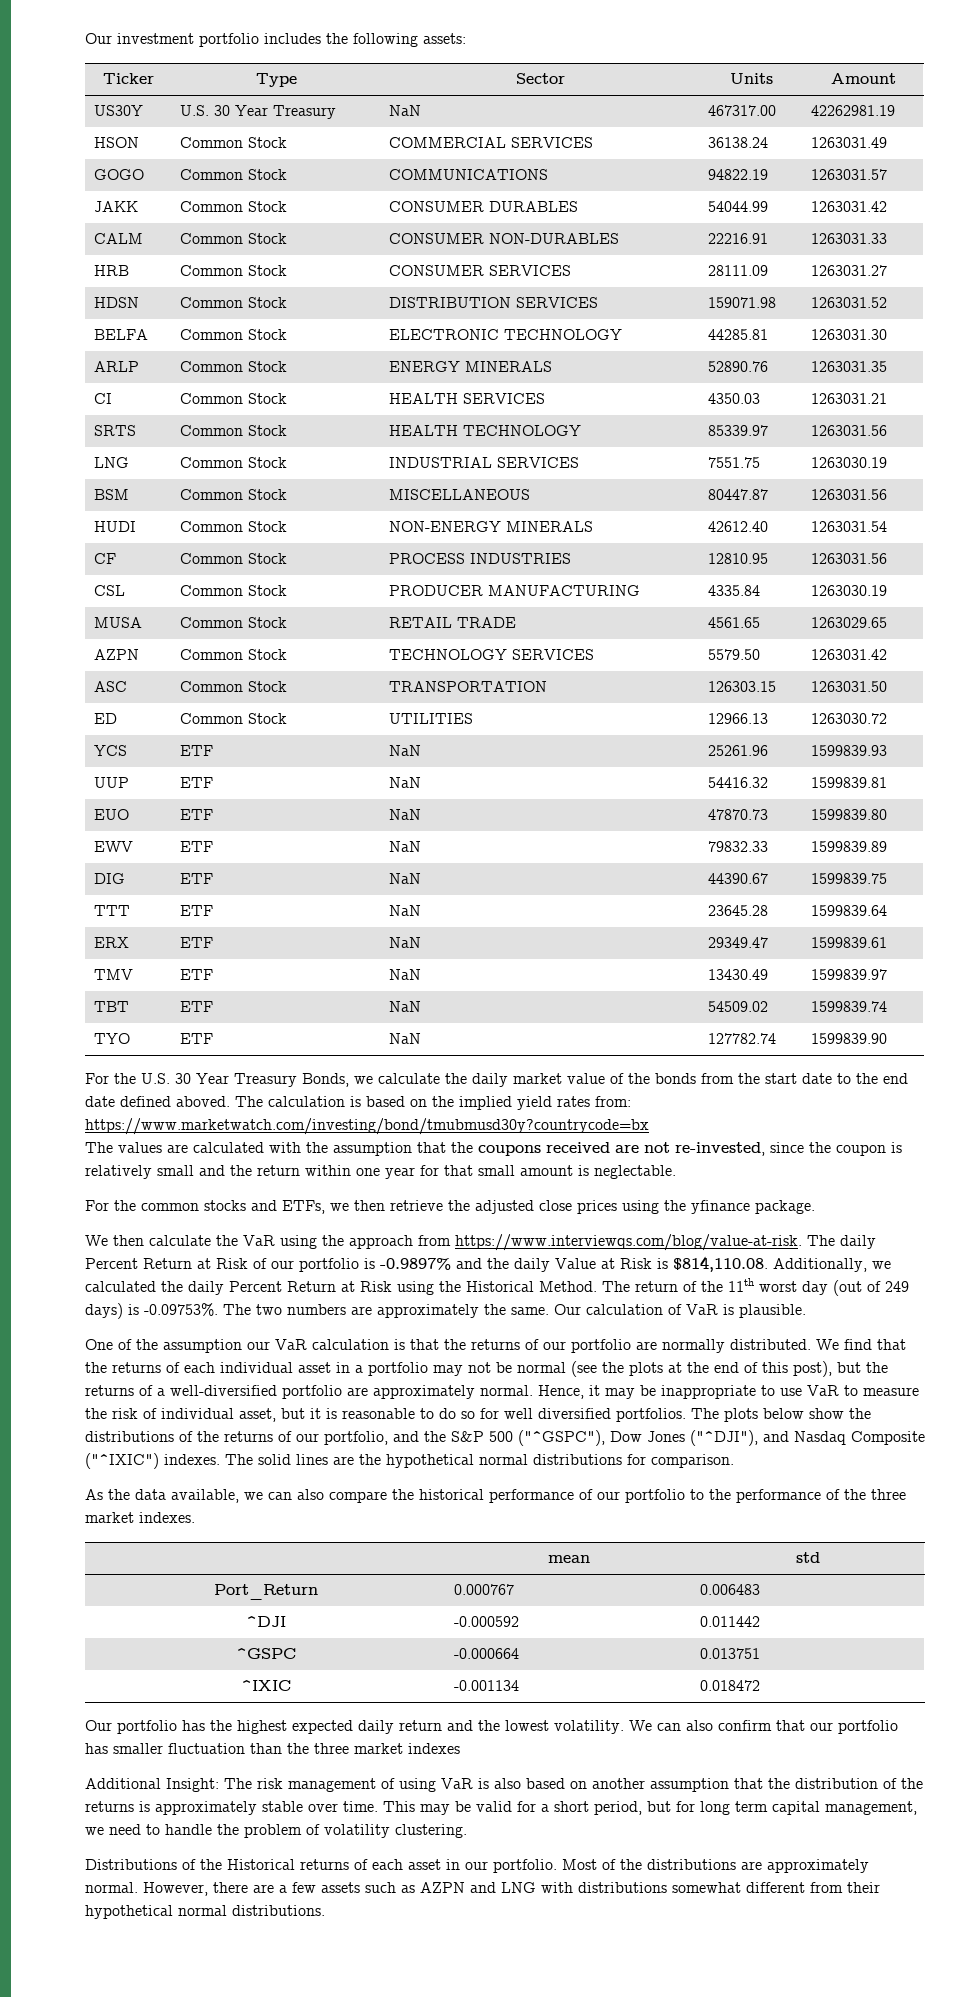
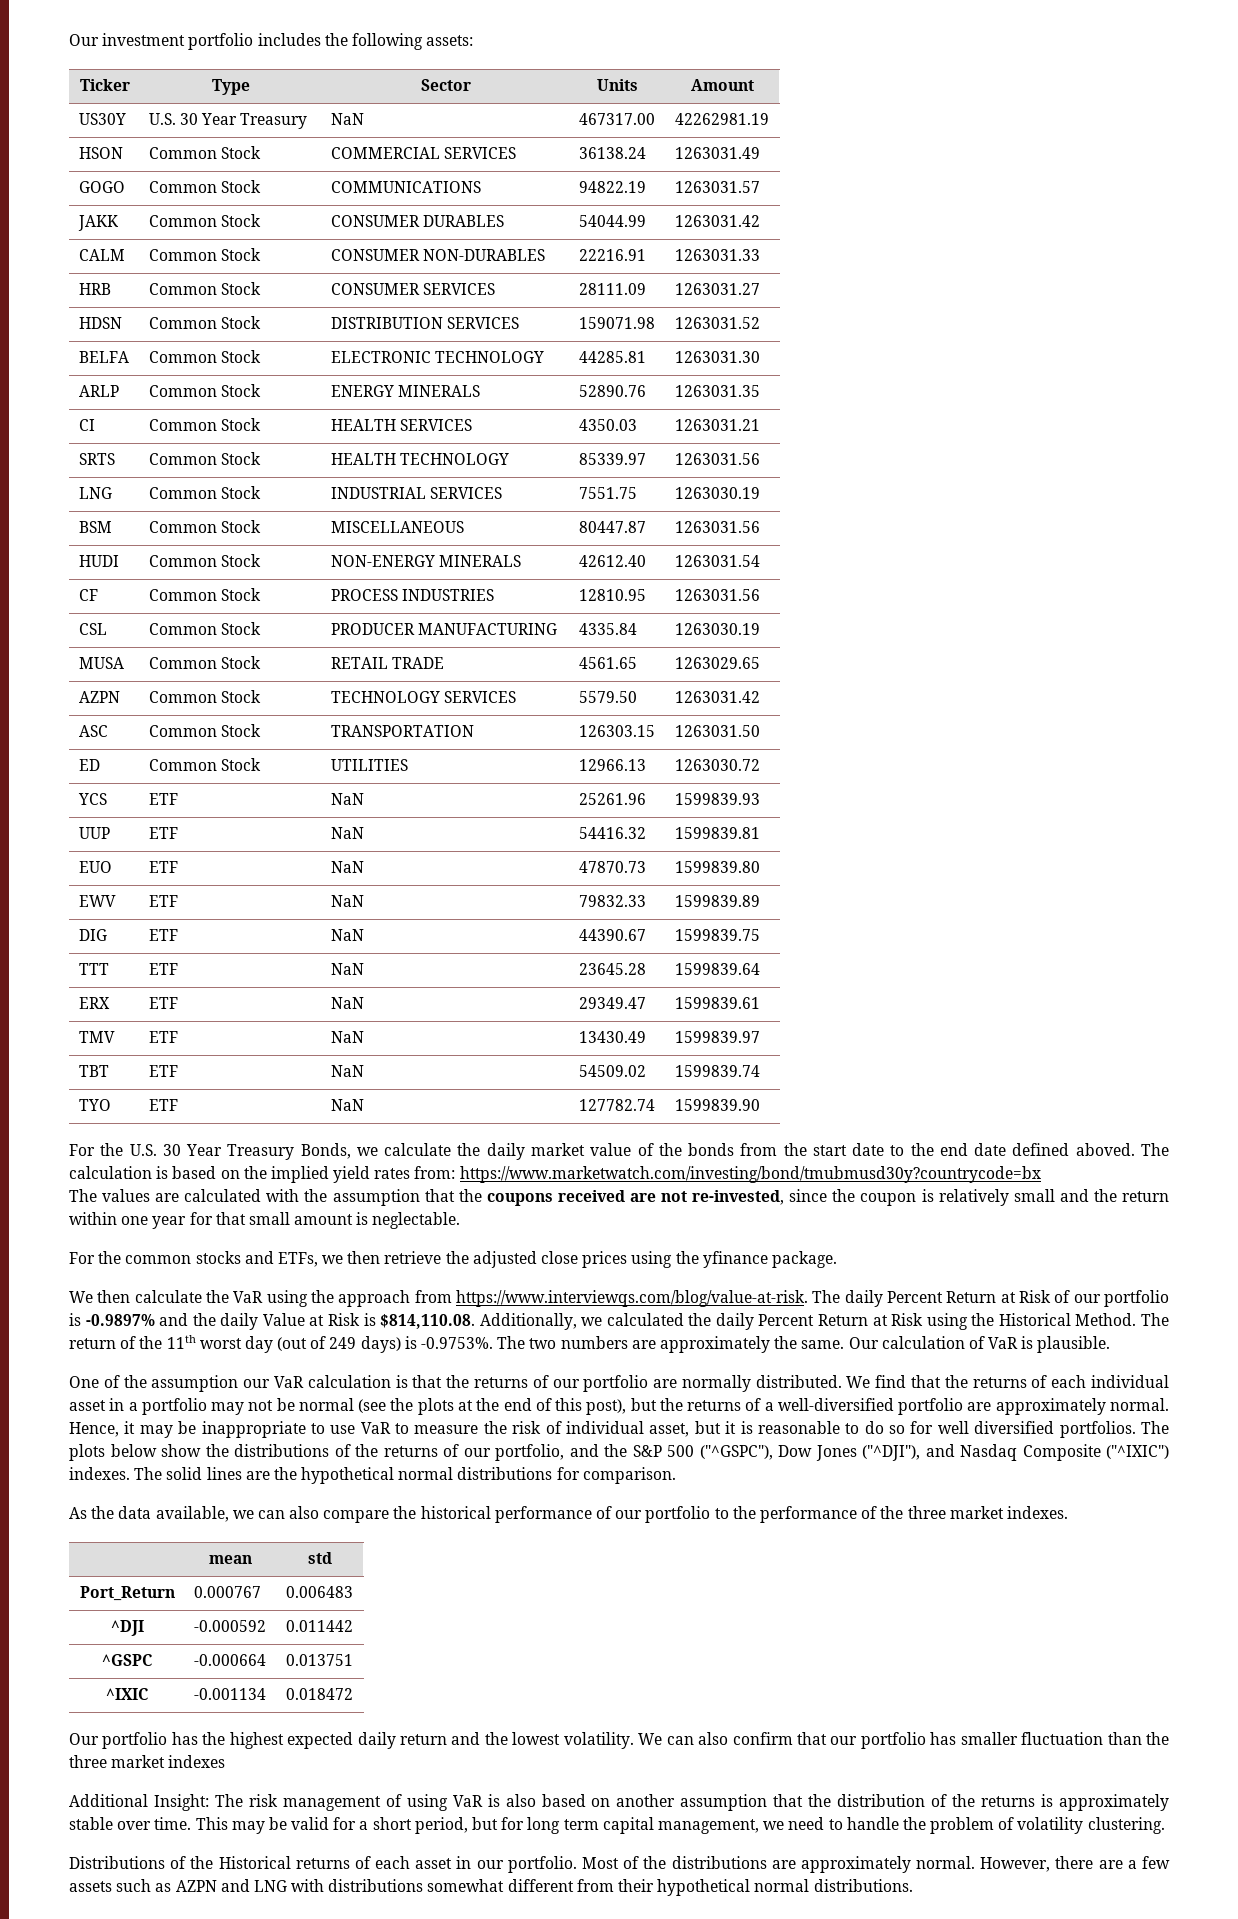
[144,1303,218,1316] -0.09753%. -> [421,1337,494,1349] -0.9753%.

